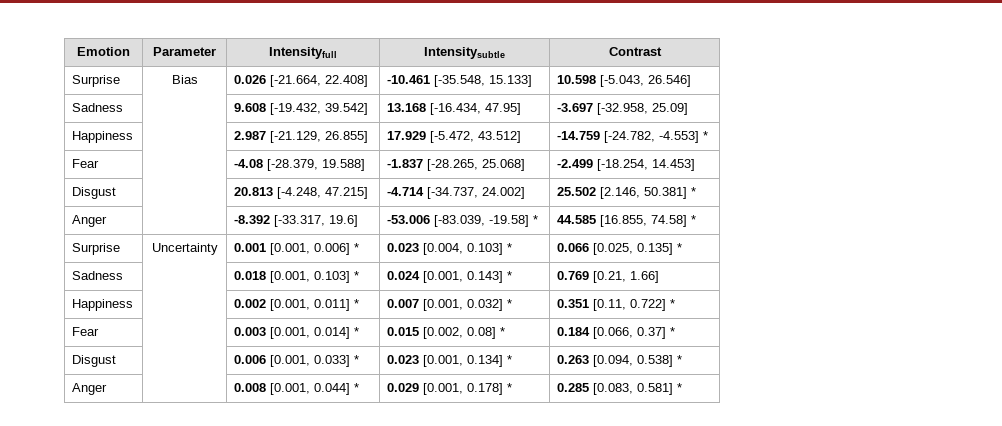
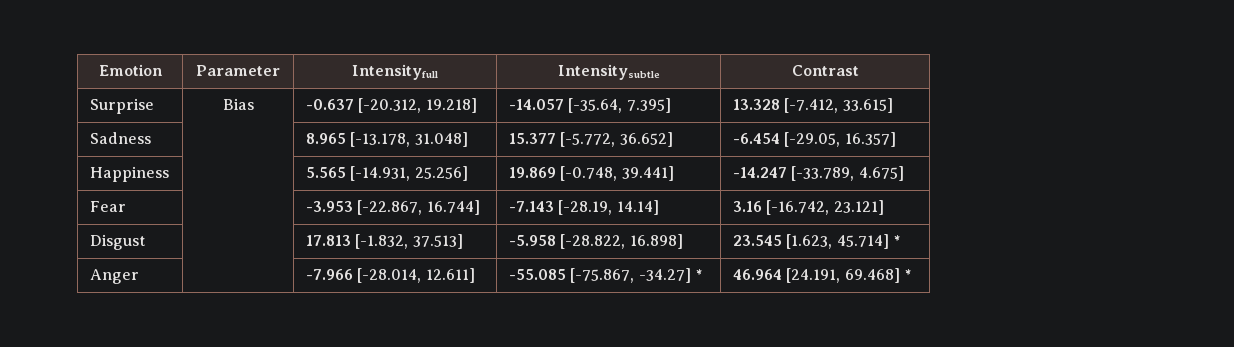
[234,75,369,87] [387,75,533,87] [557,75,692,87] [72,103,124,112] [234,103,369,115] [387,103,522,115] [557,103,689,115] [72,131,134,143] [234,131,369,143] [387,131,522,143] [557,131,709,143] [72,159,100,168] [234,159,366,171] [387,159,526,171] [557,159,696,171] [72,187,117,199] [234,187,369,199] [387,187,526,199] [557,187,697,199] [72,215,108,227] [234,215,359,227] [387,215,539,227] [557,215,697,227] [72,243,121,255] [151,243,218,255] [234,243,360,255] [387,243,513,255] [557,243,683,255] [72,271,124,280] [234,271,360,283] [387,271,513,283] [557,271,660,283] [72,299,134,311] [234,299,360,311] [387,299,513,311] [557,299,676,311] [72,327,100,336] [234,327,360,339] [387,327,506,339] [557,327,676,339] [72,355,117,367] [234,355,360,367] [387,355,513,367] [557,355,683,367] [72,383,108,395] [234,383,360,395] [387,383,513,395] [557,383,674,395] 0.026 [-21.664, 22.408] | -10.461 [-35.548, 15.133] | 10.598 [-5.043, 26.546] // Sadness | | 9.608 [-19.432, 39.542] | 13.168 [-16.434, 47.95] | -3.697 [-32.958, 25.09] // Happiness | | 2.987 [-21.129, 26.855] | 17.929 [-5.472, 43.512] | -14.759 [-24.782, -4.553] * // Fear | | -4.08 [-28.379, 19.588] | -1.837 [-28.265, 25.068] | -2.499 [-18.254, 14.453] // Disgust | | 20.813 [-4.248, 47.215] | -4.714 [-34.737, 24.002] | 25.502 [2.146, 50.381] * // Anger | | -8.392 [-33.317, 19.6] | -53.006 [-83.039, -19.58] * | 44.585 [16.855, 74.58] * // Surprise | Uncertainty | 0.001 [0.001, 0.006] * | 0.023 [0.004, 0.103] * | 0.066 [0.025, 0.135] * // Sadness | | 0.018 [0.001, 0.103] * | 0.024 [0.001, 0.143] * | 0.769 [0.21, 1.66] // Happiness | | 0.002 [0.001, 0.011] * | 0.007 [0.001, 0.032] * | 0.351 [0.11, 0.722] * // Fear | | 0.003 [0.001, 0.014] * | 0.015 [0.002, 0.08] * | 0.184 [0.066, 0.37] * // Disgust | | 0.006 [0.001, 0.033] * | 0.023 [0.001, 0.134] * | 0.263 [0.094, 0.538] * // Anger | | 0.008 [0.001, 0.044] * | 0.029 [0.001, 0.178] * | 0.285 [0.083, 0.581] -> [305,98,477,113] [508,98,671,113] [732,98,893,113] [89,132,151,144] [305,132,468,147] [508,132,673,147] [732,132,896,147] [89,166,169,182] [305,166,468,181] [508,166,674,181] [732,166,904,181] [89,201,126,212] [305,200,480,215] [508,200,659,215] [732,200,884,215] [89,234,146,250] [305,234,463,249] [508,234,683,249] [732,234,900,249] [89,269,139,284] [305,268,475,283] [508,268,702,283] [732,268,900,283] -0.637 [-20.312, 19.218] | -14.057 [-35.64, 7.395] | 13.328 [-7.412, 33.615] // Sadness | | 8.965 [-13.178, 31.048] | 15.377 [-5.772, 36.652] | -6.454 [-29.05, 16.357] // Happiness | | 5.565 [-14.931, 25.256] | 19.869 [-0.748, 39.441] | -14.247 [-33.789, 4.675] // Fear | | -3.953 [-22.867, 16.744] | -7.143 [-28.19, 14.14] | 3.16 [-16.742, 23.121] // Disgust | | 17.813 [-1.832, 37.513] | -5.958 [-28.822, 16.898] | 23.545 [1.623, 45.714] * // Anger | | -7.966 [-28.014, 12.611] | -55.085 [-75.867, -34.27] * | 46.964 [24.191, 69.468]

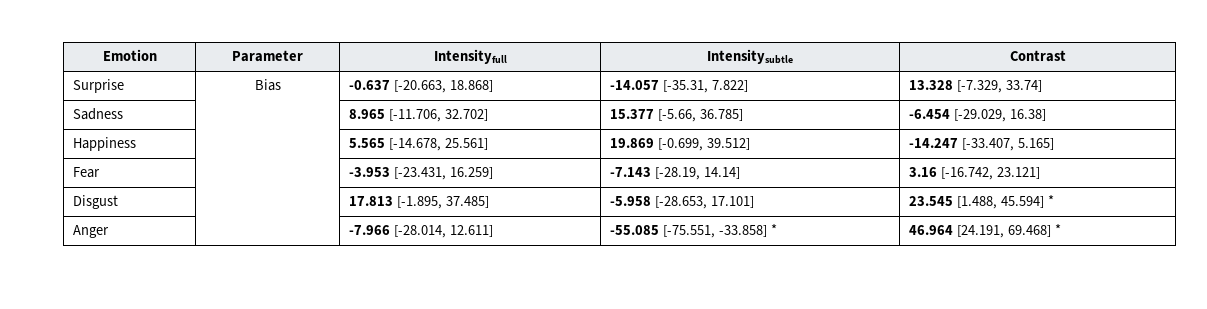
[358,98,477,113] [-20.312, 19.218] -> [394,80,494,93] [-20.663, 18.868]
[568,98,671,113] [-35.64, 7.395] -> [663,80,749,93] [-35.31, 7.822]
[784,98,893,113] [-7.412, 33.615] -> [957,80,1043,93] [-7.329, 33.74]
[350,132,468,147] [-13.178, 31.048] -> [389,109,489,122] [-11.706, 32.702]
[560,132,673,147] [-5.772, 36.652] -> [658,109,744,122] [-5.66, 36.785]
[784,132,896,147] [-29.05, 16.357] -> [954,109,1047,122] [-29.029, 16.38]
[350,166,468,181] [-14.931, 25.256] -> [389,138,489,151] [-14.678, 25.561]
[560,166,674,181] [-0.748, 39.441] -> [658,138,751,151] [-0.699, 39.512]
[791,166,904,181] [-33.789, 4.675] -> [962,138,1055,151] [-33.407, 5.165]
[357,200,480,215] [-22.867, 16.744] -> [394,167,494,180] [-23.431, 16.259]
[355,234,463,249] [-1.832, 37.513] -> [397,196,490,209] [-1.895, 37.485]
[560,234,683,249] [-28.822, 16.898] -> [655,196,755,209] [-28.653, 17.101]
[786,234,889,249] [1.623, 45.714] -> [957,196,1045,209] [1.488, 45.594]
[570,268,691,283] [-75.867, -34.27] -> [663,225,768,238] [-75.551, -33.858]

